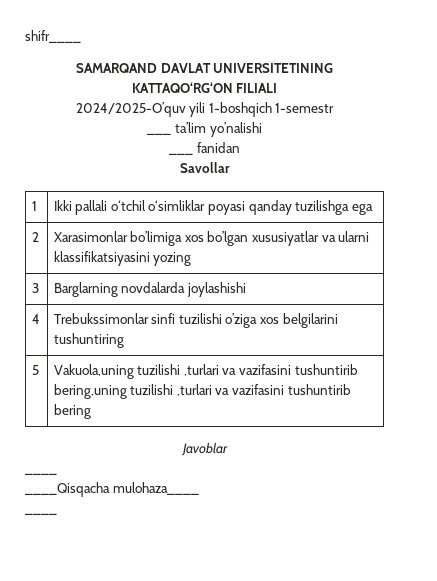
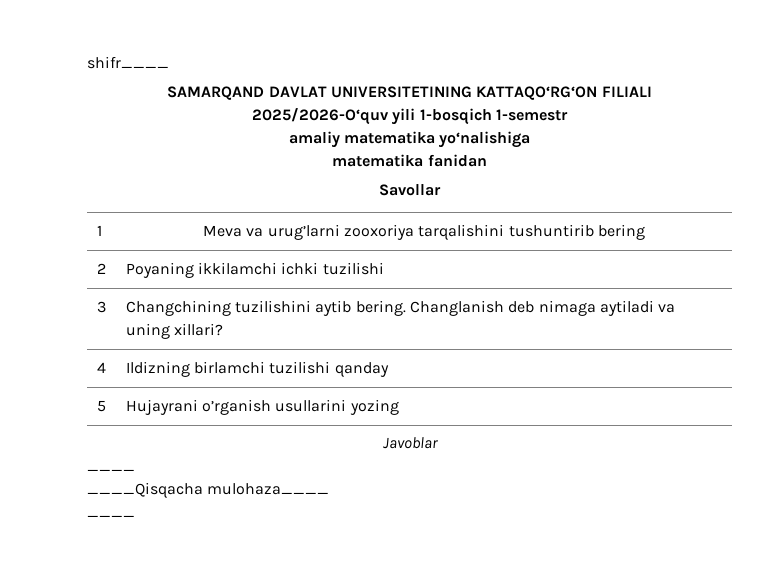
[75,102,335,117] [147,133,172,135] [175,122,262,137] [169,153,194,155] [196,142,240,153] [179,162,230,173] [31,201,37,211] [53,200,374,215] [31,232,39,242] [53,231,370,246] [53,251,192,266] [31,283,39,293] [53,282,246,297] [31,314,40,324] [53,313,338,328] [53,333,124,348] [31,365,39,375] [53,364,358,379] [53,384,351,399] [53,404,91,419] 2024/2025-O’quv yili 1-boshqich 1-semestr // ___ ta’lim yo’nalishi // ___ fanidan // Savollar // 1 | Ikki pallali o‘tchil o‘simliklar poyasi qanday tuzilishga ega // 2 | Xarasimonlar bo’limiga xos bo’lgan xususiyatlar va ularni klassifikatsiyasini yozing // 3 | Barglarning novdalarda joylashishi // 4 | Trebukssimonlar sinfi tuzilishi o’ziga xos belgilarini tushuntiring // 5 | Vakuola,uning tuzilishi ,turlari va vazifasini tushuntirib bering,uning tuzilishi ,turlari va vazifasini tushuntirib bering -> [252,108,568,125] [288,131,531,148] [332,154,487,167] [379,184,441,196] [96,225,102,236] [203,224,645,240] [96,263,106,274] [125,262,384,278] [96,301,106,313] [125,300,676,316] [125,323,223,339] [96,362,106,373] [125,361,389,377] [96,400,106,412] [125,399,399,415] 2025/2026-O‘quv yili 1-bosqich 1-semestr // amaliy matematika yo‘nalishiga // matematika fanidan // Savollar // 1 | Meva va urug’larni zooxoriya tarqalishini tushuntirib bering // 2 | Poyaning ikkilamchi ichki tuzilishi // 3 | Changchining tuzilishini aytib bering. Changlanish deb nimaga aytiladi va uning xillari? // 4 | Ildizning birlamchi tuzilishi qanday // 5 | Hujayrani o’rganish usullarini yozing

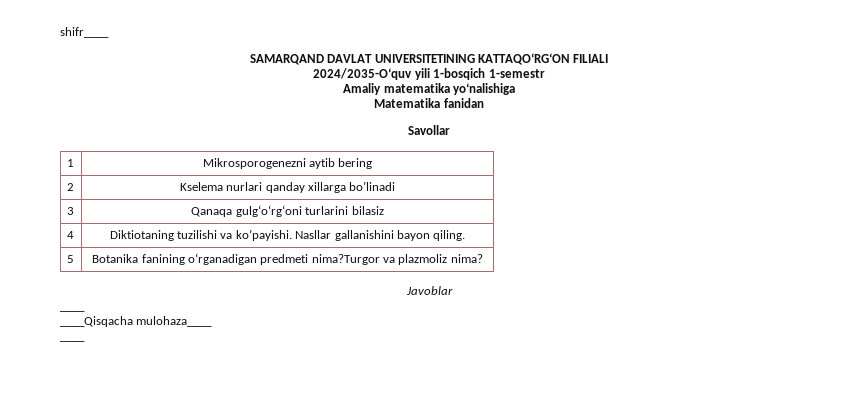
[252,108,390,125] 2025/2026-O‘quv -> [313,68,413,80] 2024/2035-O‘quv
[288,131,340,148] amaliy -> [343,83,382,95] Amaliy
[332,154,424,167] matematika -> [374,98,441,108] Matematika
[203,224,645,240] [96,263,106,274] [125,262,384,278] [96,301,106,313] [125,300,676,316] [125,323,223,339] [96,362,106,373] [125,361,389,377] [96,400,106,412] [125,399,399,415] Meva va urug’larni zooxoriya tarqalishini tushuntirib bering // 2 | Poyaning ikkilamchi ichki tuzilishi // 3 | Changchining tuzilishini aytib bering. Changlanish deb nimaga aytiladi va uning xillari? // 4 | Ildizning birlamchi tuzilishi qanday // 5 | Hujayrani o’rganish usullarini yozing -> [202,158,373,169] [66,183,74,191] [179,181,396,193] [66,207,74,215] [191,205,384,217] [66,231,74,239] [109,229,466,241] [66,255,74,263] [92,253,483,265] Mikrosporogenezni aytib bering // 2 | Kselema nurlari qanday xillarga bo’linadi // 3 | Qanaqa gulg‘o‘rg‘oni turlarini bilasiz // 4 | Diktiotaning tuzilishi va ko’payishi. Nasllar gallanishini bayon qiling. // 5 | Botanika fanining o‘rganadigan predmeti nima?Turgor va plazmoliz nima?

